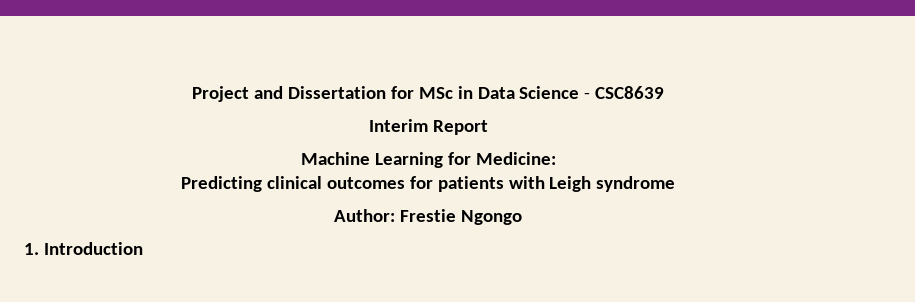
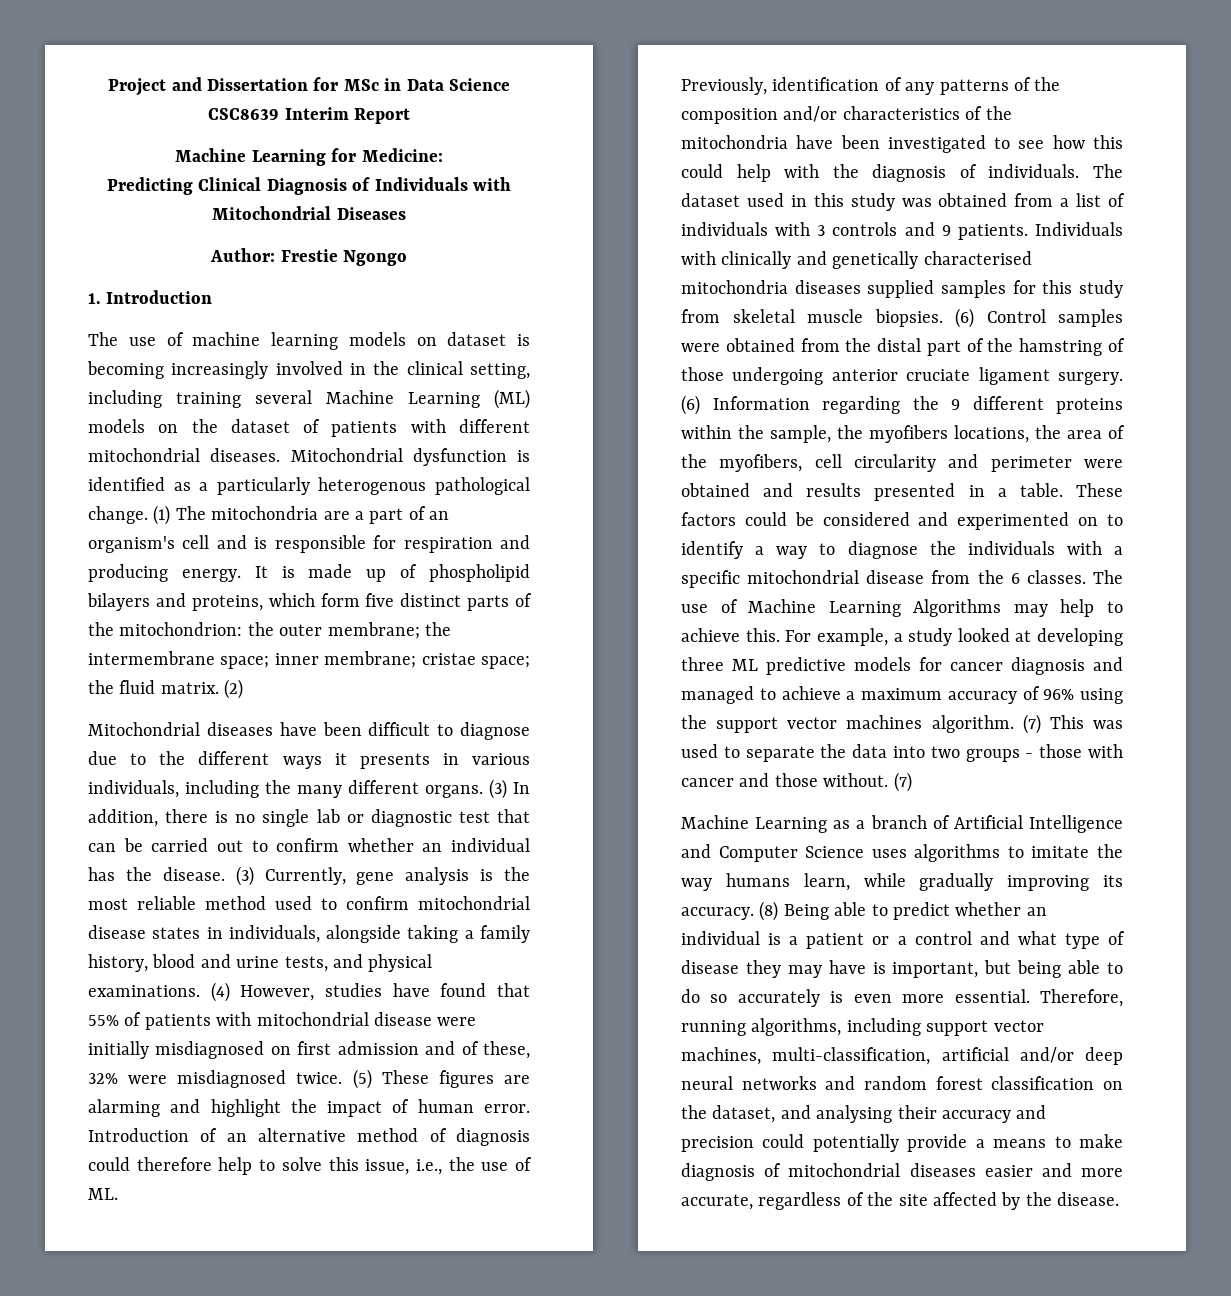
[584,92,591,99] - -> (510, 84) none
(665, 92) // -> (280, 114) none
[266,176,676,192] clinical outcomes for patients with Leigh syndrome -> [198,177,511,195] [212,206,406,220] Clinical Diagnosis of Individuals with Mitochondrial Diseases
(143, 248) none -> [88,332,530,350] [87,361,530,379] [88,389,530,409] [88,419,530,437] [88,448,530,466] [88,477,530,495] [88,505,450,525] [88,535,530,553] [88,564,530,582] [87,593,532,611] [88,622,451,639] [88,651,530,669] [88,679,244,699] [88,722,530,740] [88,751,530,769] [88,779,530,799] [88,809,530,827] [88,838,530,852] [88,866,530,886] [88,896,530,910] [88,925,530,943] [88,954,433,972] [88,982,531,1002] [88,1012,477,1030] [88,1041,530,1059] [88,1069,530,1089] [88,1099,530,1117] [88,1128,530,1146] [88,1157,532,1175] [88,1188,118,1200] [681,77,1061,95] [681,106,1012,124] [681,135,1123,153] [681,164,1123,182] [681,193,1125,211] [681,222,1123,240] [681,251,1032,269] [681,280,1123,298] [681,308,1123,328] [681,338,1125,356] [681,367,1123,385] [681,395,1123,415] [681,425,1125,443] [681,454,1123,472] [681,483,1123,501] [681,512,1123,530] [681,541,1123,559] [681,570,1123,588] [681,599,1123,617] [681,628,1123,646] [681,657,1123,675] [681,686,1123,704] [681,714,1123,734] [681,744,1123,762] [681,772,912,792] [681,815,1123,833] [681,844,1123,862] [681,873,1123,891] [681,901,1047,921] [681,931,1125,949] [681,960,1123,978] [681,989,1123,1007] [681,1018,1044,1036] [681,1047,1123,1065] [681,1076,1123,1090] [681,1105,1047,1123] [681,1134,1123,1152] [681,1163,1123,1181] [681,1192,1120,1210] // The use of machine learning models on dataset is becoming increasingly involved in the clinical setting, including training several Machine Learning (ML) models on the dataset of patients with different mitochondrial diseases. Mitochondrial dysfunction is identified as a particularly heterogenous pathological change. (1) The mitochondria are a part of an organism's cell and is responsible for respiration and producing energy. It is made up of phospholipid bilayers and proteins, which form five distinct parts of the mitochondrion: the outer membrane; the intermembrane space; inner membrane; cristae space; the fluid matrix. (2) // Mitochondrial diseases have been difficult to diagnose due to the different ways it presents in various individuals, including the many different organs. (3) In addition, there is no single lab or diagnostic test that can be carried out to confirm whether an individual has the disease. (3) Currently, gene analysis is the most reliable method used to confirm mitochondrial disease states in individuals, alongside taking a family history, blood and urine tests, and physical examinations. (4) However, studies have found that 55% of patients with mitochondrial disease were initially misdiagnosed on first admission and of these, 32% were misdiagnosed twice. (5) These figures are alarming and highlight the impact of human error. Introduction of an alternative method of diagnosis could therefore help to solve this issue, i.e., the use of ML. // Previously, identification of any patterns of the composition and/or characteristics of the mitochondria have been investigated to see how this could help with the diagnosis of individuals. The dataset used in this study was obtained from a list of individuals with 3 controls and 9 patients. Individuals with clinically and genetically characterised mitochondria diseases supplied samples for this study from skeletal muscle biopsies. (6) Control samples were obtained from the distal part of the hamstring of those undergoing anterior cruciate ligament surgery. (6) Information regarding the 9 different proteins within the sample, the myofibers locations, the area of the myofibers, cell circularity and perimeter were obtained and results presented in a table. These factors could be considered and experimented on to identify a way to diagnose the individuals with a specific mitochondrial disease from the 6 classes. The use of Machine Learning Algorithms may help to achieve this. For example, a study looked at developing three ML predictive models for cancer diagnosis and managed to achieve a maximum accuracy of 96% using the support vector machines algorithm. (7) This was used to separate the data into two groups - those with cancer and those without. (7) // Machine Learning as a branch of Artificial Intelligence and Computer Science uses algorithms to imitate the way humans learn, while gradually improving its accuracy. (8) Being able to predict whether an individual is a patient or a control and what type of disease they may have is important, but being able to do so accurately is even more essential. Therefore, running algorithms, including support vector machines, multi-classification, artificial and/or deep neural networks and random forest classification on the dataset, and analysing their accuracy and precision could potentially provide a means to make diagnosis of mitochondrial diseases easier and more accurate, regardless of the site affected by the disease.

